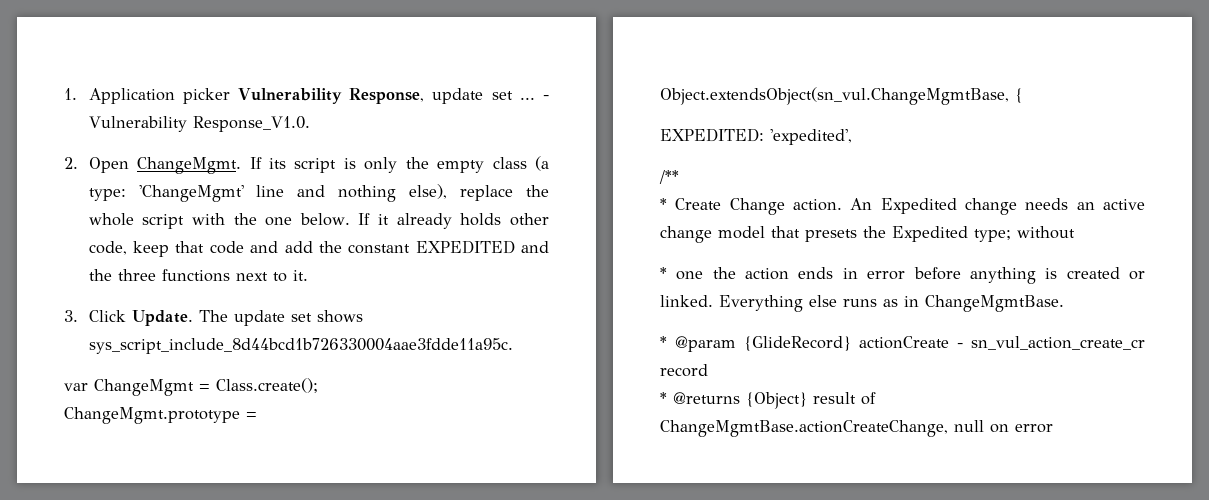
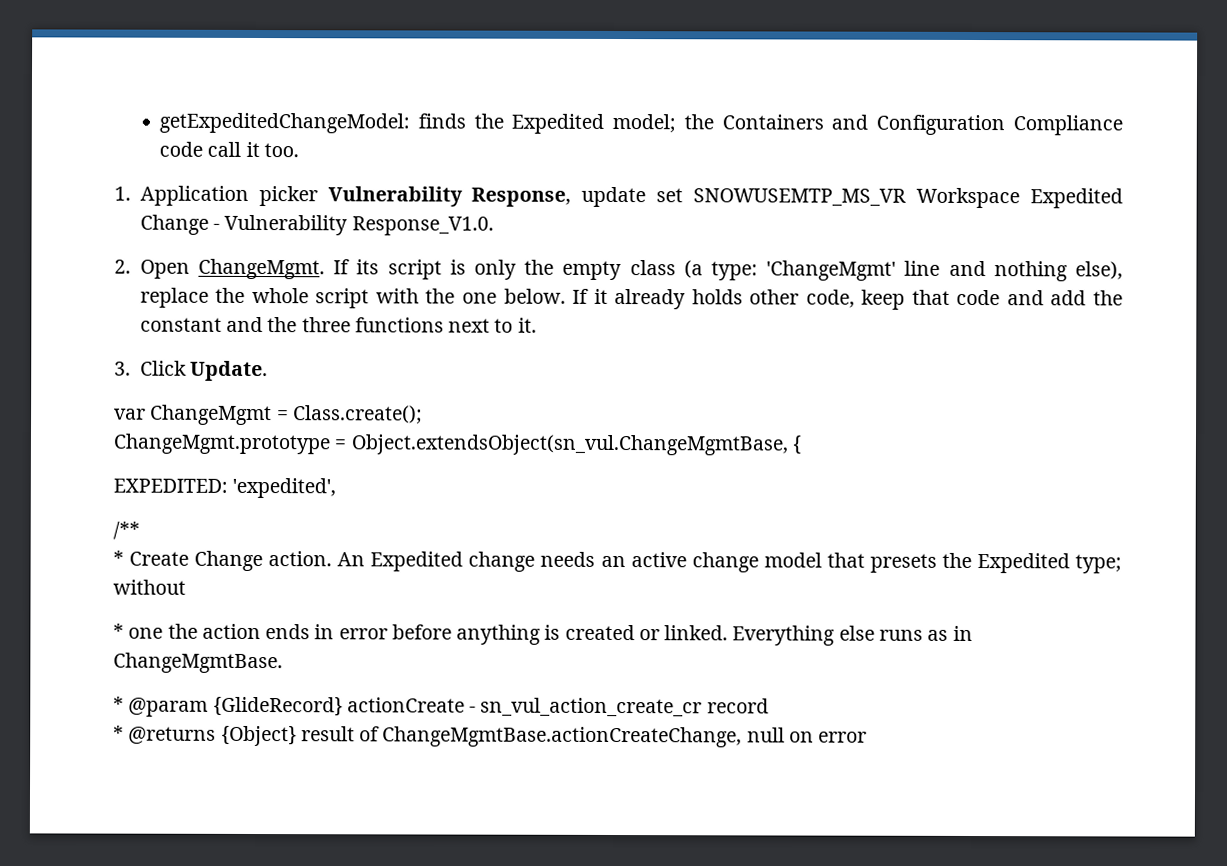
(64, 94) none -> [159,112,1123,136] [159,141,299,158] getExpeditedChangeModel: finds the Expedited model; the Containers and Configuration Compliance code call it too. //
[519,97,535,100] ... -> [693,187,1123,209] [139,214,209,235] SNOWUSEMTP_MS_VR Workspace Expedited Change
[415,240,515,254] EXPEDITED -> (222, 324) none
[198,310,363,326] [88,338,513,354] The update set shows sys_script_include_8d44bcd1b726330004aae3fdde11a95c. -> (269, 371) none

